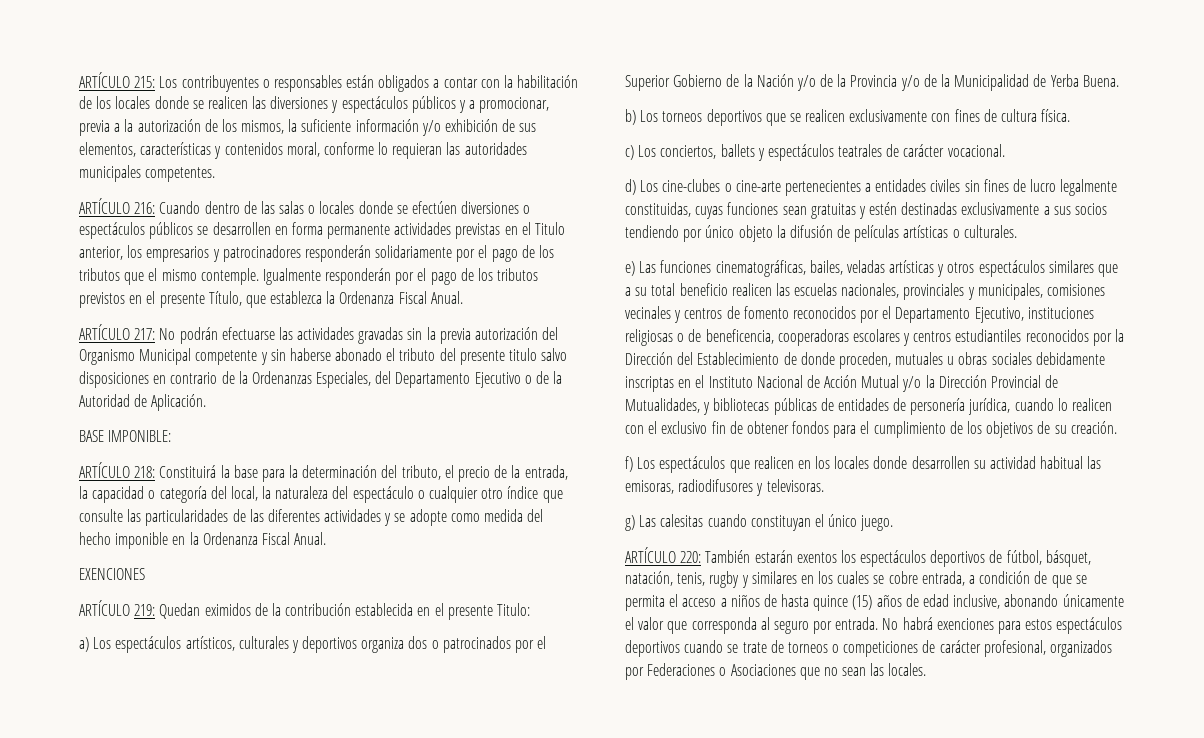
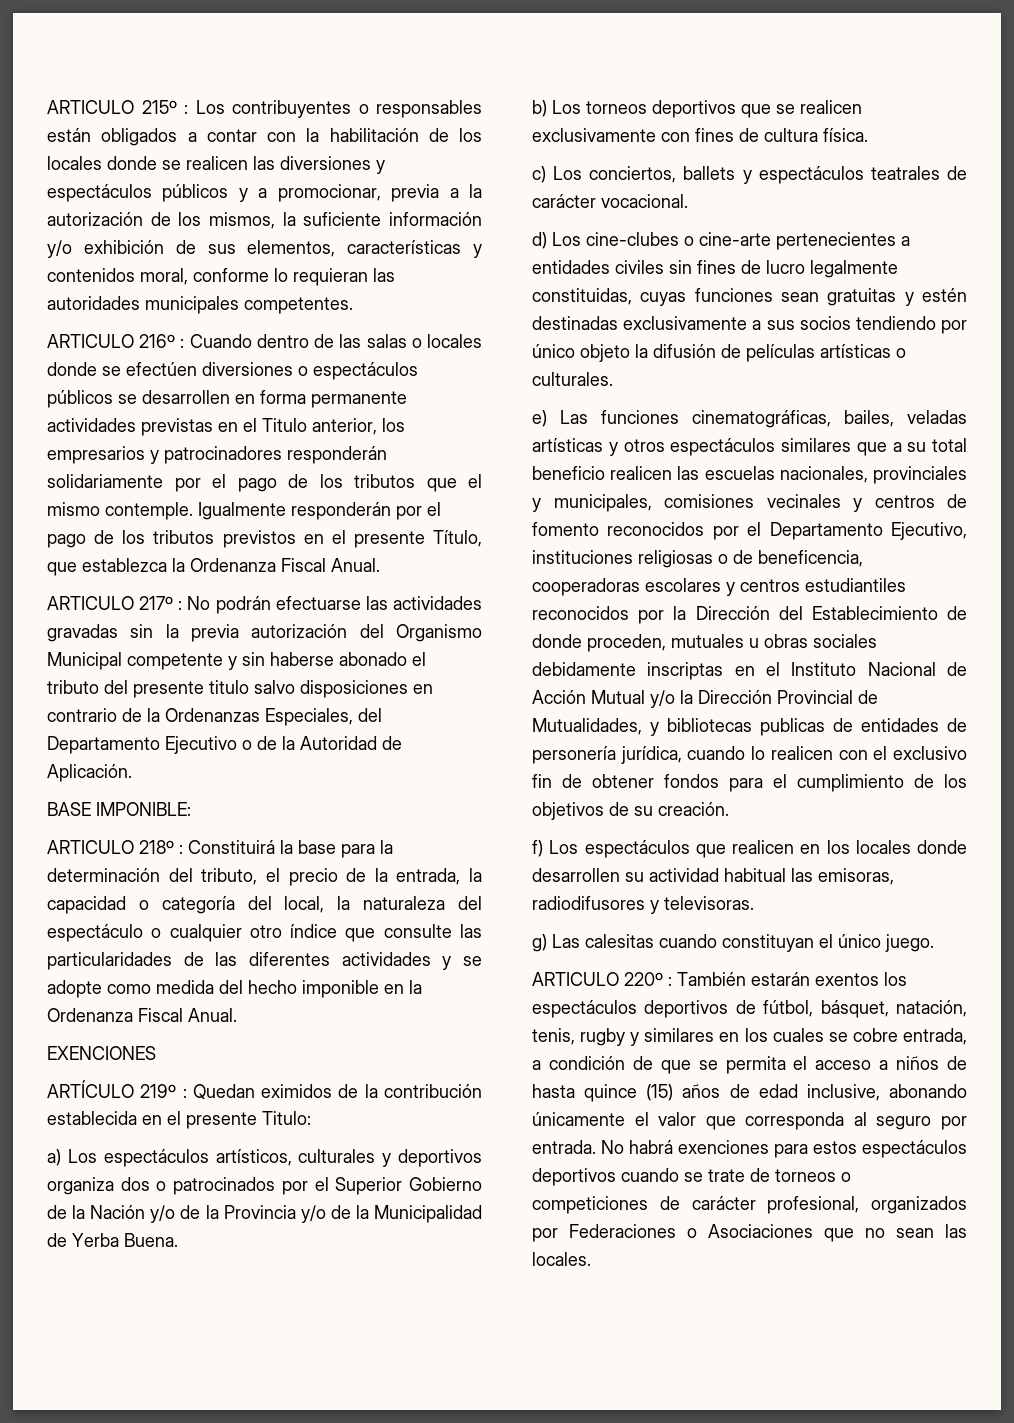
[79,72,156,88] ARTÍCULO 215: -> [47,100,188,114] ARTICULO 215º :
[79,198,156,214] ARTÍCULO 216: -> [47,334,185,348] ARTICULO 216º :
[79,324,156,340] ARTÍCULO 217: -> [47,596,183,610] ARTICULO 217º :
[79,462,156,478] ARTÍCULO 218: -> [47,840,183,854] ARTICULO 218º :
[134,604,156,616] 219: -> [140,1084,187,1098] 219º :
[773,398,817,415] públicas -> [760,718,825,736] publicas
[625,547,702,563] ARTÍCULO 220: -> [532,972,672,986] ARTICULO 220º :

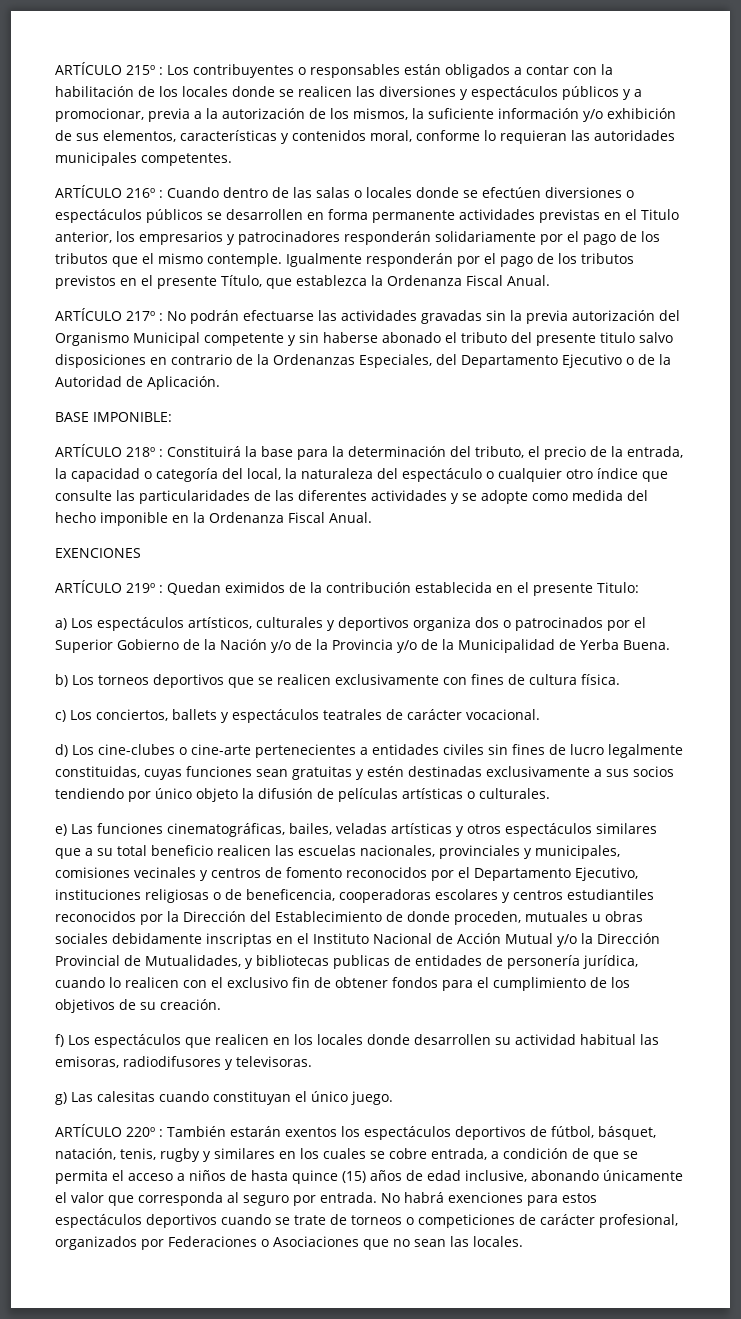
[47,100,134,114] ARTICULO -> [55,62,122,75] ARTÍCULO
[47,334,134,348] ARTICULO -> [55,185,122,198] ARTÍCULO
[47,596,134,610] ARTICULO -> [55,308,122,321] ARTÍCULO
[47,840,134,854] ARTICULO -> [55,444,122,457] ARTÍCULO
[532,972,619,986] ARTICULO -> [55,1124,122,1137] ARTÍCULO

